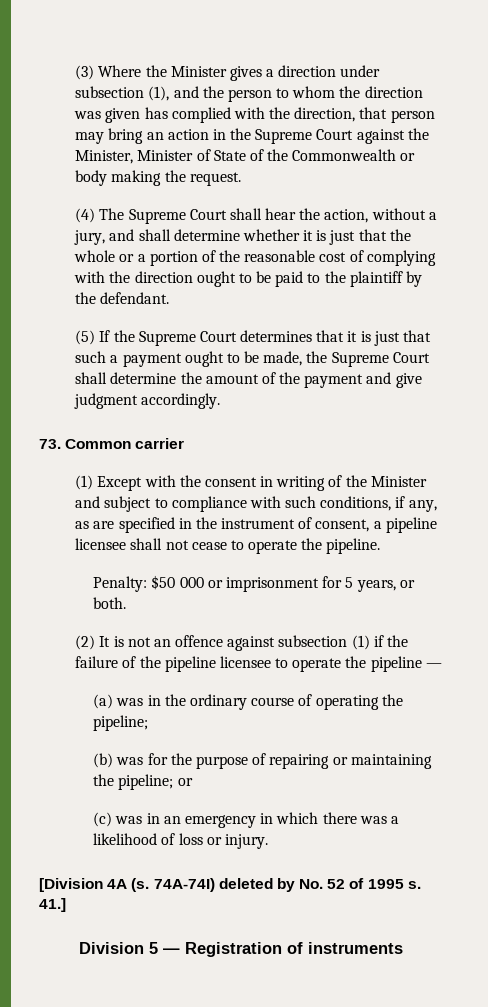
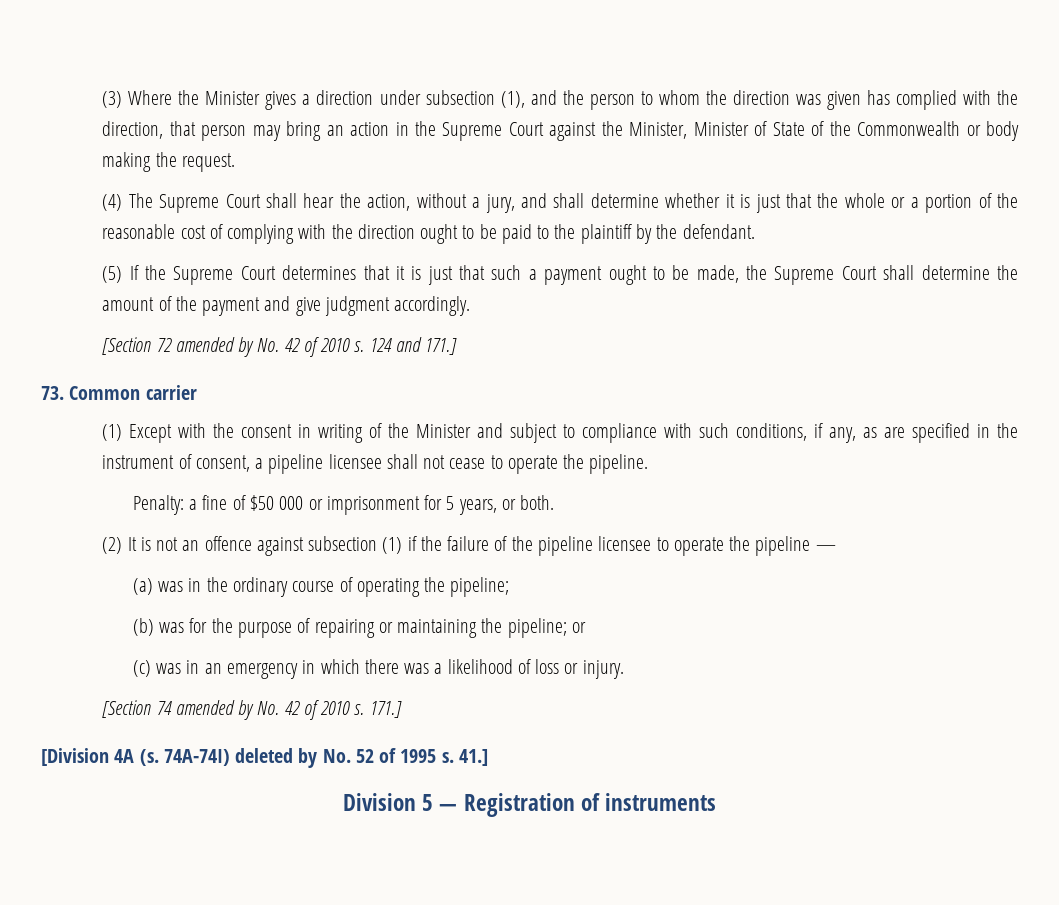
(221, 401) none -> [102,337,458,357] // [Section 72 amended by No. 42 of 2010 s. 124 and 171.]
(148, 584) none -> [189,495,246,510] a fine of
(269, 841) none -> [102,700,402,720] // [Section 74 amended by No. 42 of 2010 s. 171.]

